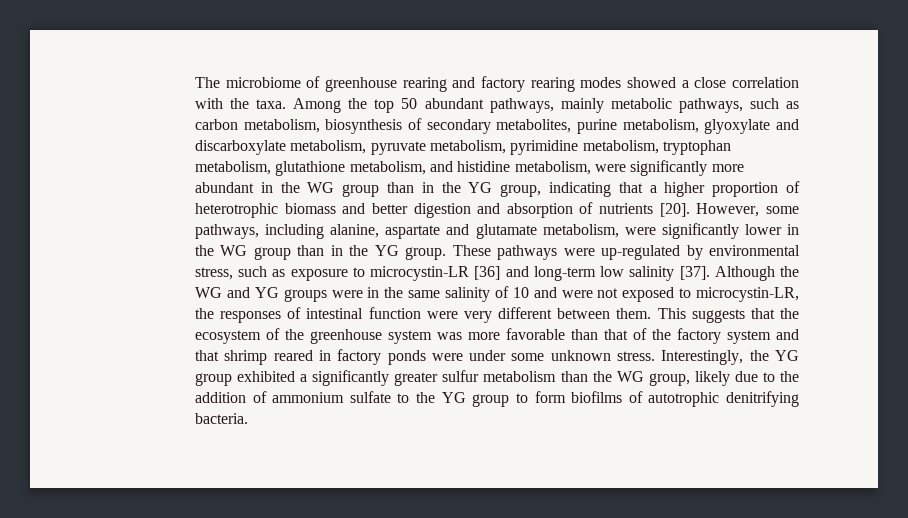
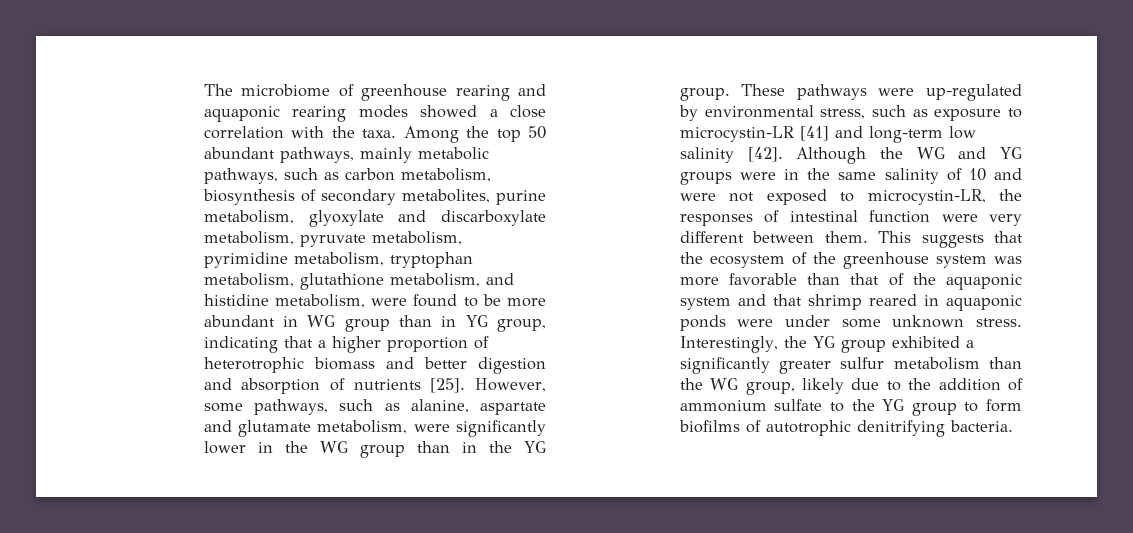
[480,76,525,92] factory -> [203,106,280,122] aquaponic
[630,160,708,176] significantly -> [413,294,501,307] found to be
[280,182,461,197] the WG group than in the -> [307,315,457,332] WG group than in
[659,203,690,217] [20]. -> [430,378,466,393] [25].
[265,224,325,239] including -> [339,399,400,411] such as
[474,266,501,280] [36] -> [799,126,829,141] [41]
[679,266,710,280] [37]. -> [747,147,783,162] [42].
[676,328,721,344] factory -> [946,274,1022,290] aquaponic
[337,349,382,365] factory -> [946,295,1022,311] aquaponic

